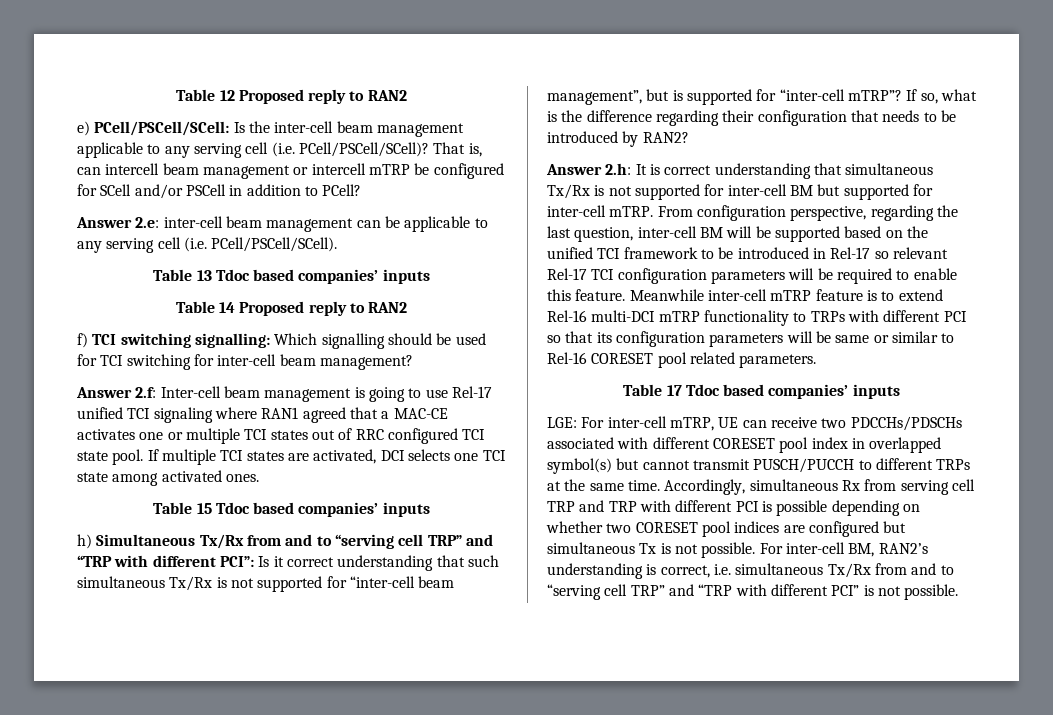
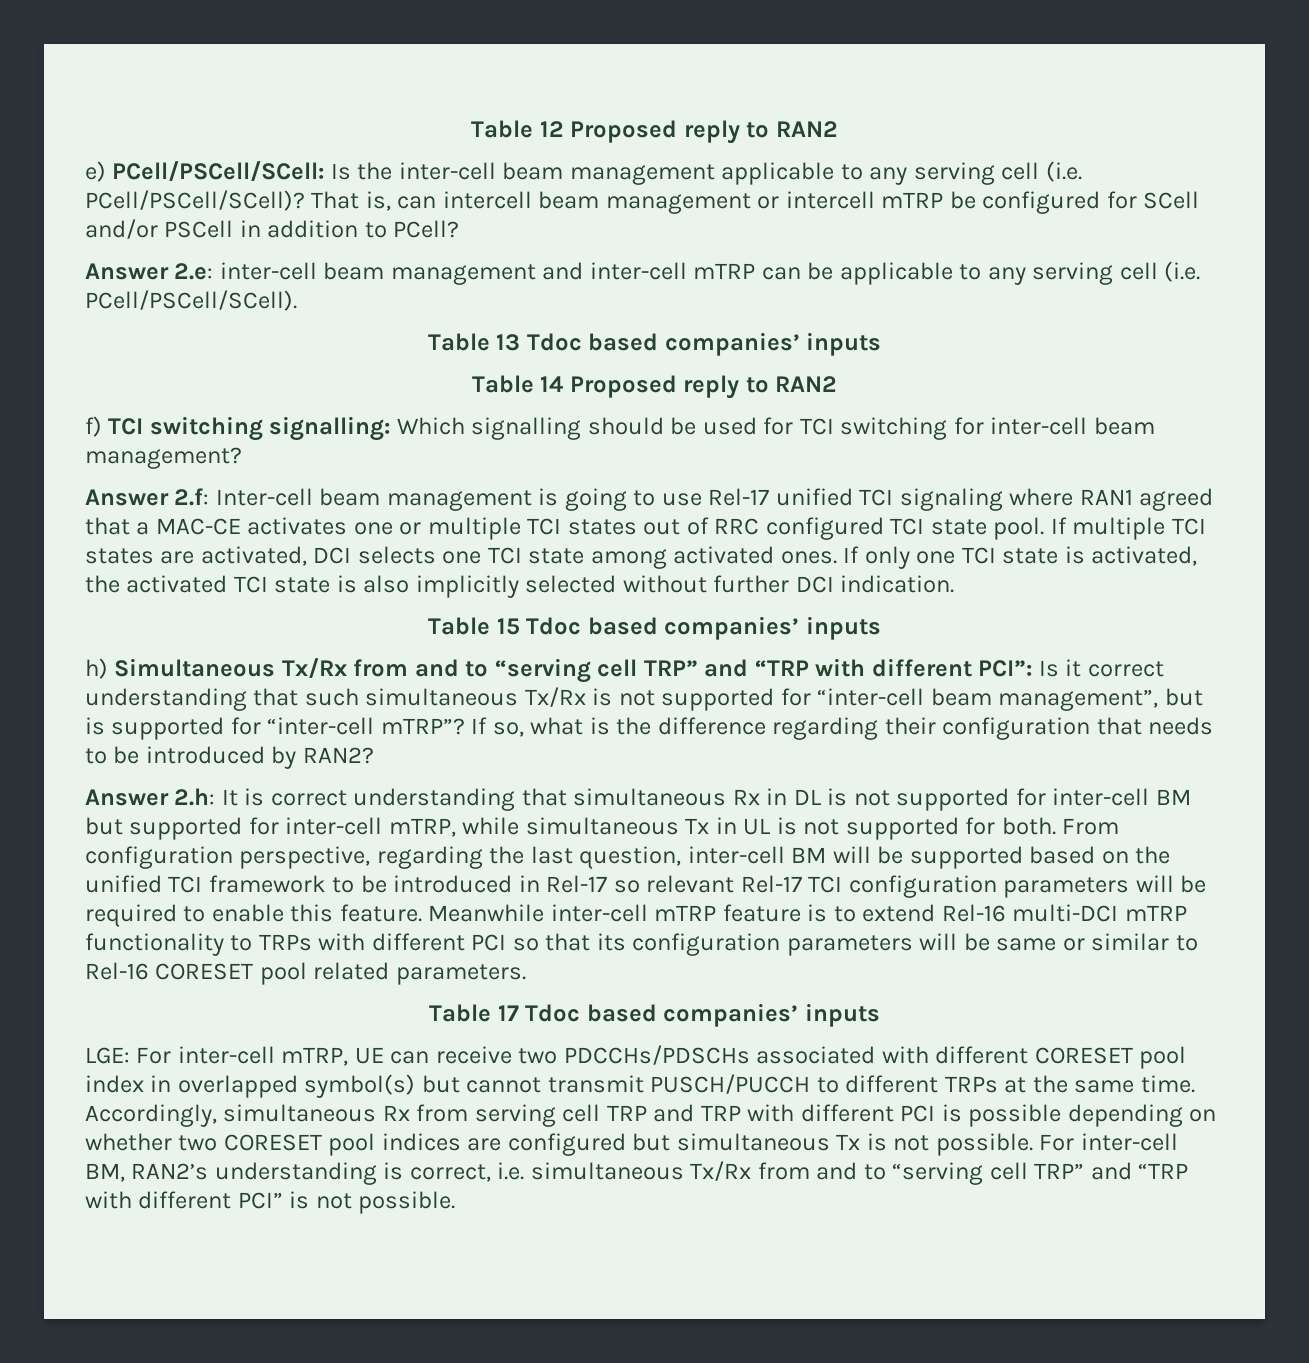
(354, 225) none -> [542,262,756,280] and inter-cell mTRP
(259, 478) none -> [843,546,1198,569] [85,575,955,598] If only one TCI state is activated, the activated TCI state is also implicitly selected without further DCI indication.
[547,184,590,199] Tx/Rx -> [732,788,821,805] Rx in DL
[609,206,654,217] mTRP. -> [388,817,1056,840] mTRP, while simultaneous Tx in UL is not supported for both.

